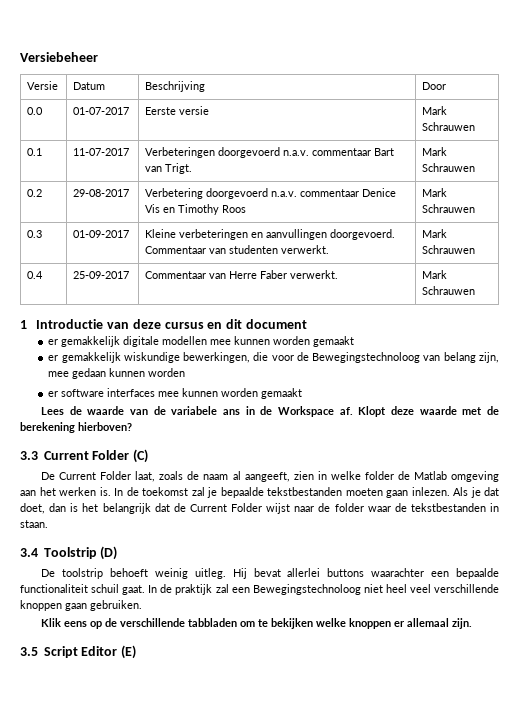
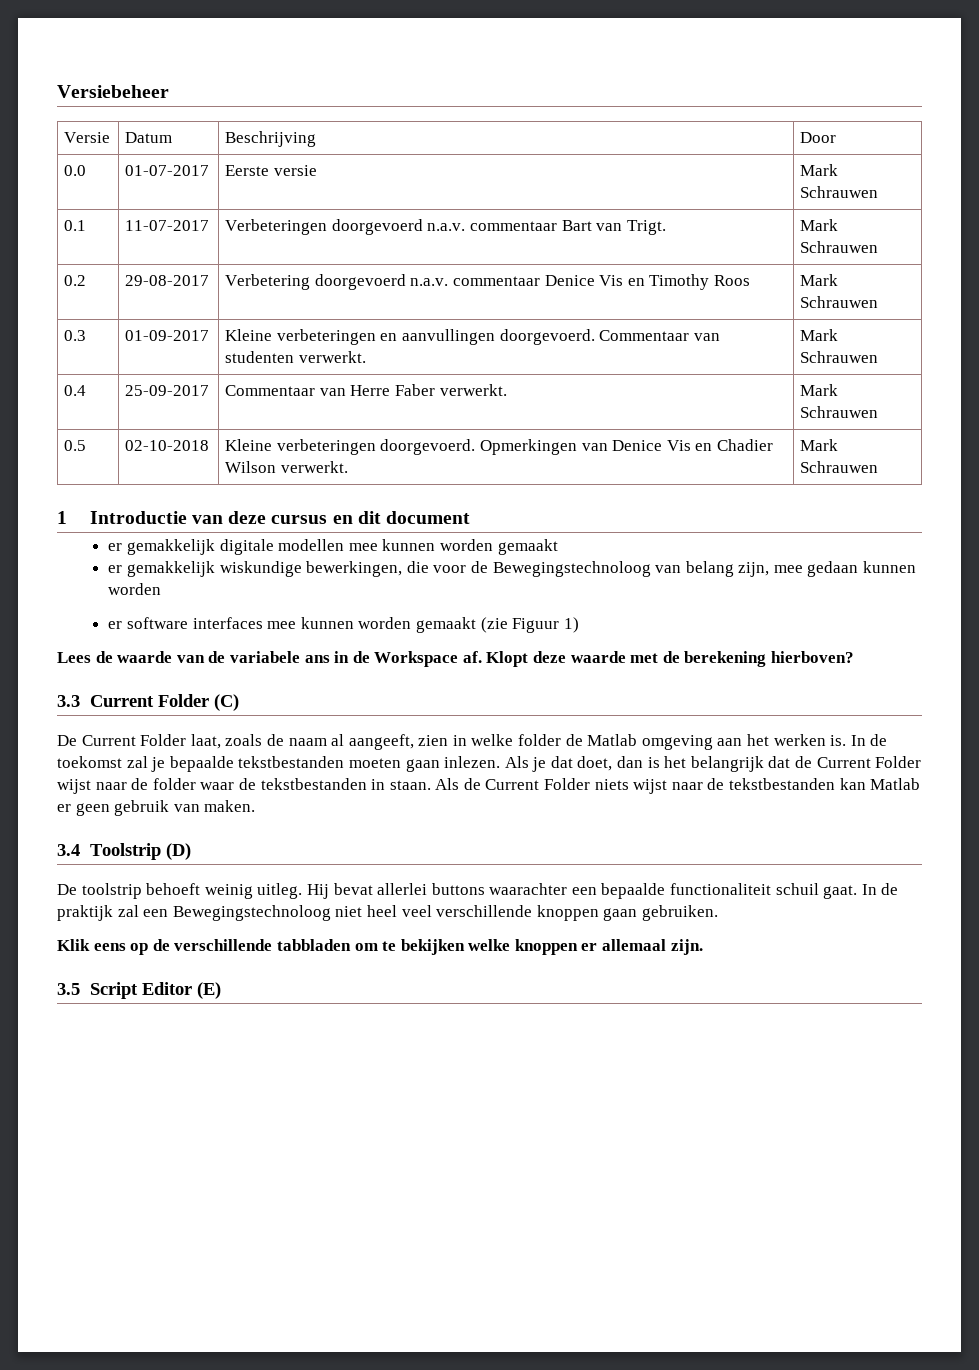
(476, 290) none -> [64,440,87,451] [125,440,210,451] [225,439,774,455] [225,461,348,473] [800,439,839,451] [800,461,879,473] // 0.5 | 02-10-2018 | Kleine verbeteringen doorgevoerd. Opmerkingen van Denice Vis en Chadier Wilson verwerkt. | Mark Schrauwen
(303, 393) none -> [480,617,579,633] (zie Figuur 1)
(48, 524) none -> [435,778,921,794] [57,800,256,816] Als de Current Folder niets wijst naar de tekstbestanden kan Matlab er geen gebruik van maken.

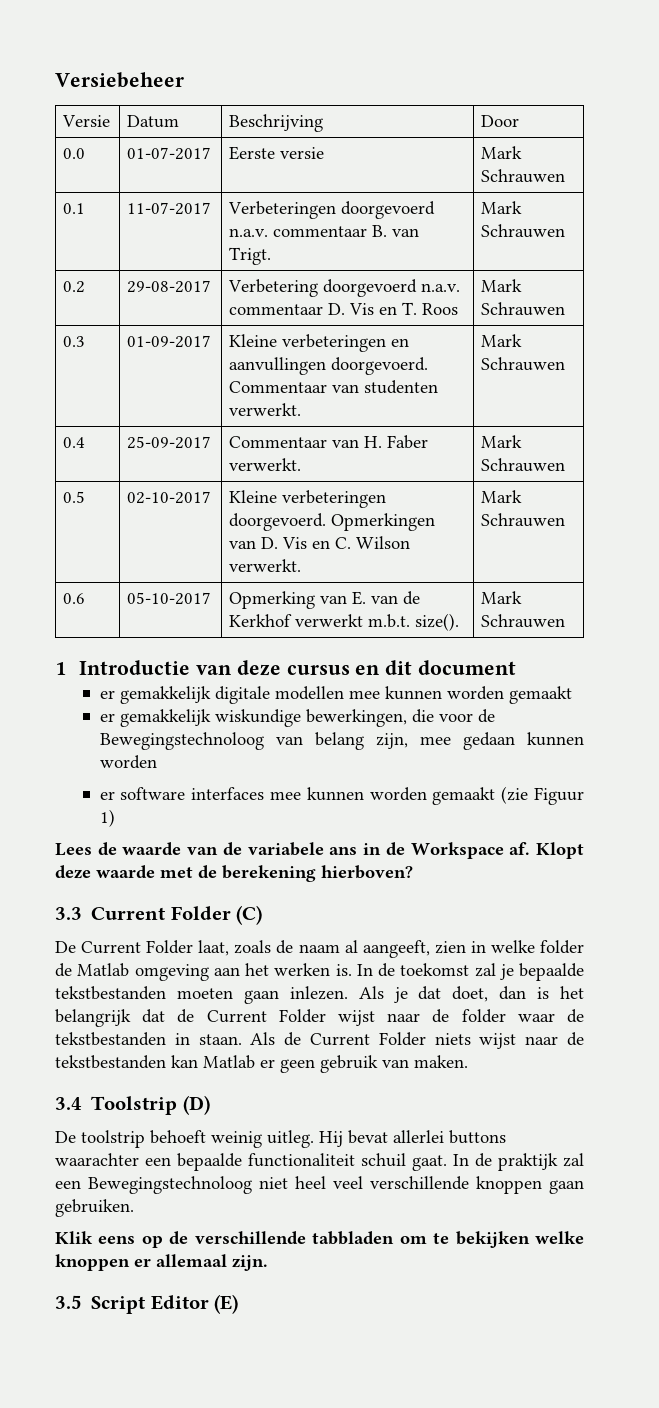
[561,220,592,231] Bart -> [372,225,388,237] B.
[544,274,710,290] Denice Vis en Timothy -> [328,302,418,315] D. Vis en T.
[350,385,391,396] Herre -> [364,436,383,448] H.
[125,440,210,451] 02-10-2018 -> [127,491,212,504] 02-10-2017
[612,439,774,451] Denice Vis en Chadier -> [261,537,352,549] D. Vis en C.
(879, 467) none -> [63,593,86,604] [127,592,212,605] [229,591,421,609] [229,613,460,631] [481,591,523,604] [481,614,566,628] // 0.6 | 05-10-2017 | Opmerking van E. van de Kerkhof verwerkt m.b.t. size(). | Mark Schrauwen

